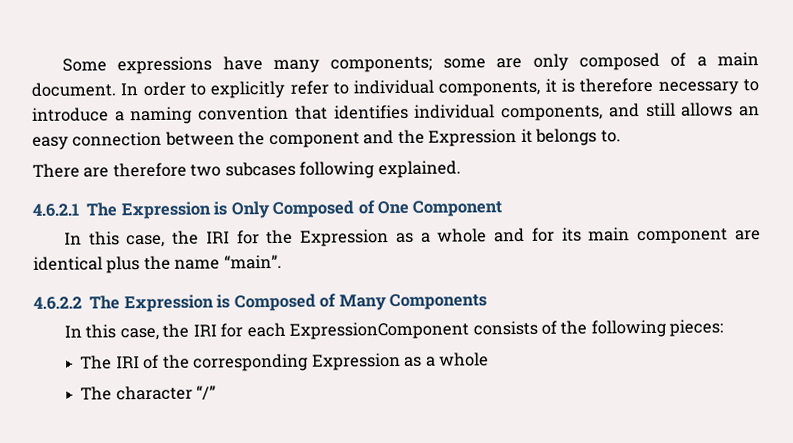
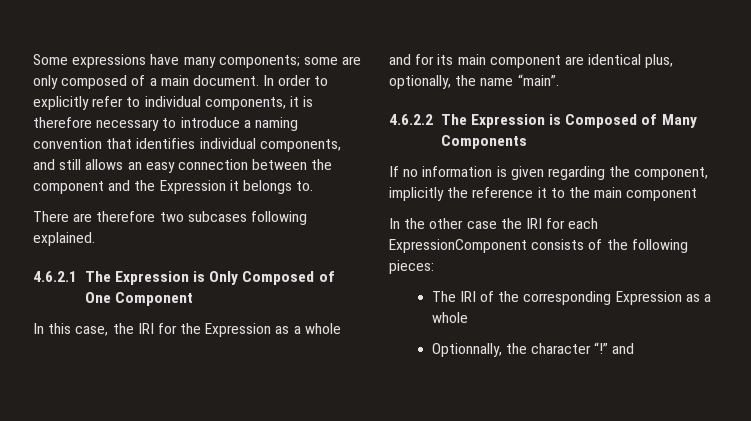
[106,256,141,274] plus -> [645,54,674,68] [389,75,451,89] plus, optionally,
[63,324,159,341] In this case, -> [389,166,709,180] [389,187,698,201] [389,218,497,229] If no information is given regarding the component, implicitly the reference it to the main component // In the other case
[80,385,217,401] The character “/” -> [431,342,635,357] Optionnally, the character “!” and

